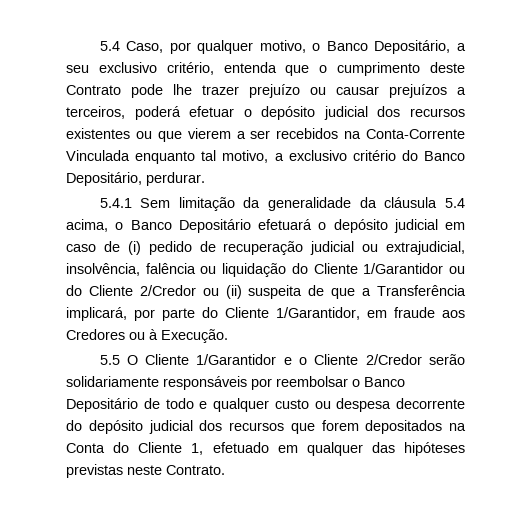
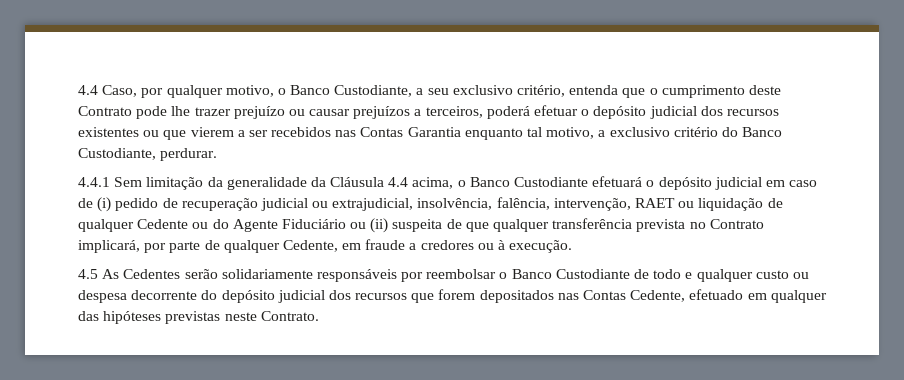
[99,41,120,51] 5.4 -> [78,85,98,95] 4.4
[374,40,451,54] Depositário, -> [334,85,413,97] Custodiante,
[344,129,465,139] [66,150,130,161] na Conta-Corrente Vinculada -> [335,127,461,137] nas Contas Garantia
[66,172,142,186] Depositário, -> [78,148,156,160] Custodiante,
[99,198,132,208] 5.4.1 -> [78,177,110,187] 4.4.1
[384,197,466,208] cláusula 5.4 -> [330,177,409,187] Cláusula 4.4
[178,219,251,233] Depositário -> [514,177,589,187] Custodiante
[145,263,466,277] [66,285,196,296] falência ou liquidação do Cliente 1/Garantidor ou do Cliente 2/Credor -> [496,197,783,211] [78,219,346,232] falência, intervenção, RAET ou liquidação de qualquer Cedente ou do Agente Fiduciário
[362,285,467,296] [66,307,465,321] [66,329,228,343] [99,354,422,365] a Transferência implicará, por parte do Cliente 1/Garantidor, em fraude aos Credores ou à Execução. // 5.5 O Cliente 1/Garantidor e o Cliente 2/Credor -> [493,218,764,232] [78,239,573,253] [78,269,181,279] qualquer transferência prevista no Contrato implicará, por parte de qualquer Cedente, em fraude a credores ou à execução. // 4.5 As Cedentes
[66,398,138,412] Depositário -> [555,269,630,279] Custodiante
[449,423,466,431] [66,442,204,455] na Conta do Cliente 1, -> [557,290,686,302] nas Contas Cedente,

